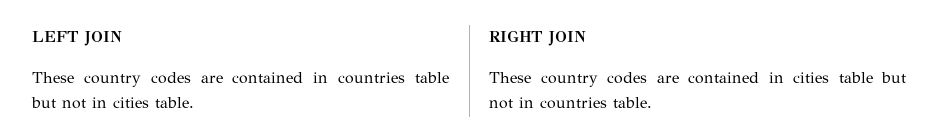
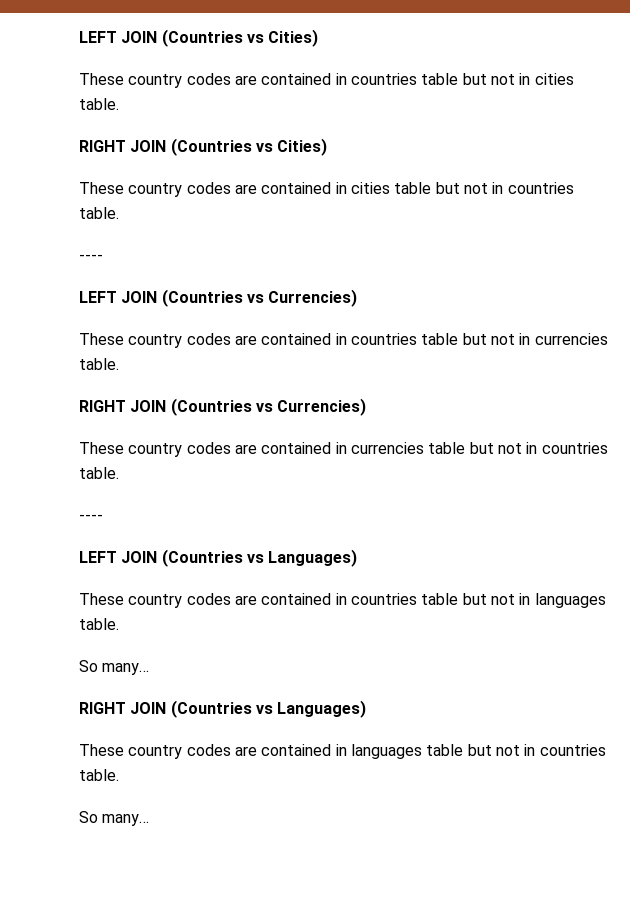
[32,31,122,46] LEFT JOIN -> [79,29,319,47] LEFT JOIN (Countries vs Cities)
(586, 38) none -> [170,138,328,156] (Countries vs Cities)
(652, 102) none -> [79,254,103,261] [79,289,358,307] [79,333,608,348] [79,358,119,370] [79,398,367,416] [79,442,608,457] [79,467,119,479] [79,514,103,521] [79,549,358,567] [79,593,606,608] [79,618,119,630] [79,660,150,675] [79,700,367,718] [79,744,606,759] [79,769,119,781] [79,811,150,826] // ---- // LEFT JOIN (Countries vs Currencies) // These country codes are contained in countries table but not in currencies table. // RIGHT JOIN (Countries vs Currencies) // These country codes are contained in currencies table but not in countries table. // ---- // LEFT JOIN (Countries vs Languages) // These country codes are contained in countries table but not in languages table. // So many… // RIGHT JOIN (Countries vs Languages) // These country codes are contained in languages table but not in countries table. // So many…

